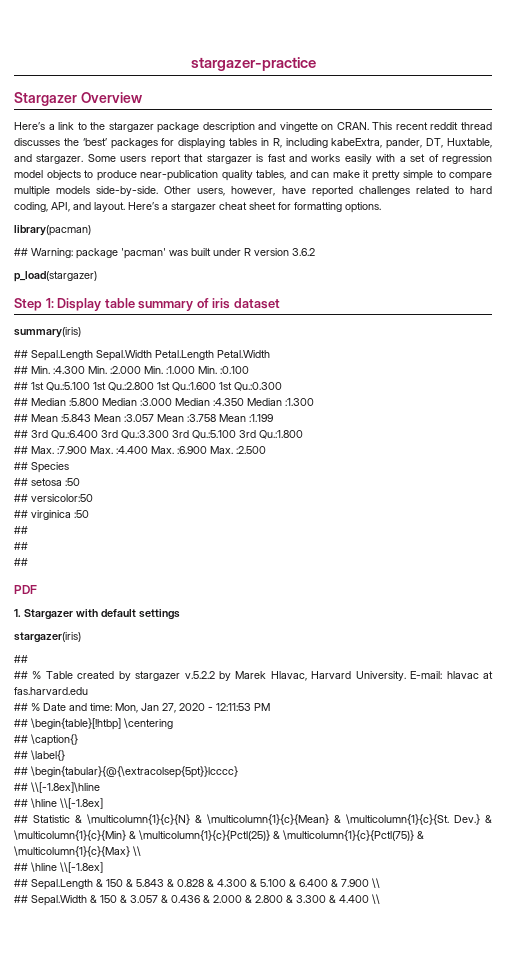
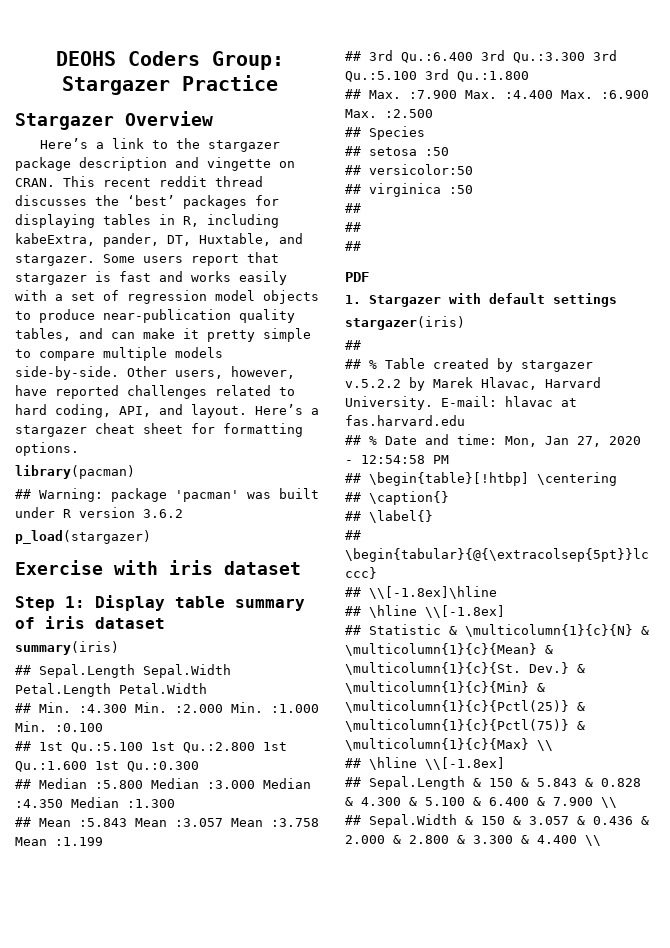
[190,57,316,71] stargazer-practice -> [56,51,284,70] [62,75,278,95] DEOHS Coders Group: Stargazer Practice
(97, 276) none -> [15,560,301,575] // Exercise with iris dataset
[216,703,251,711] 12:11:53 -> [361,455,425,464] 12:54:58

